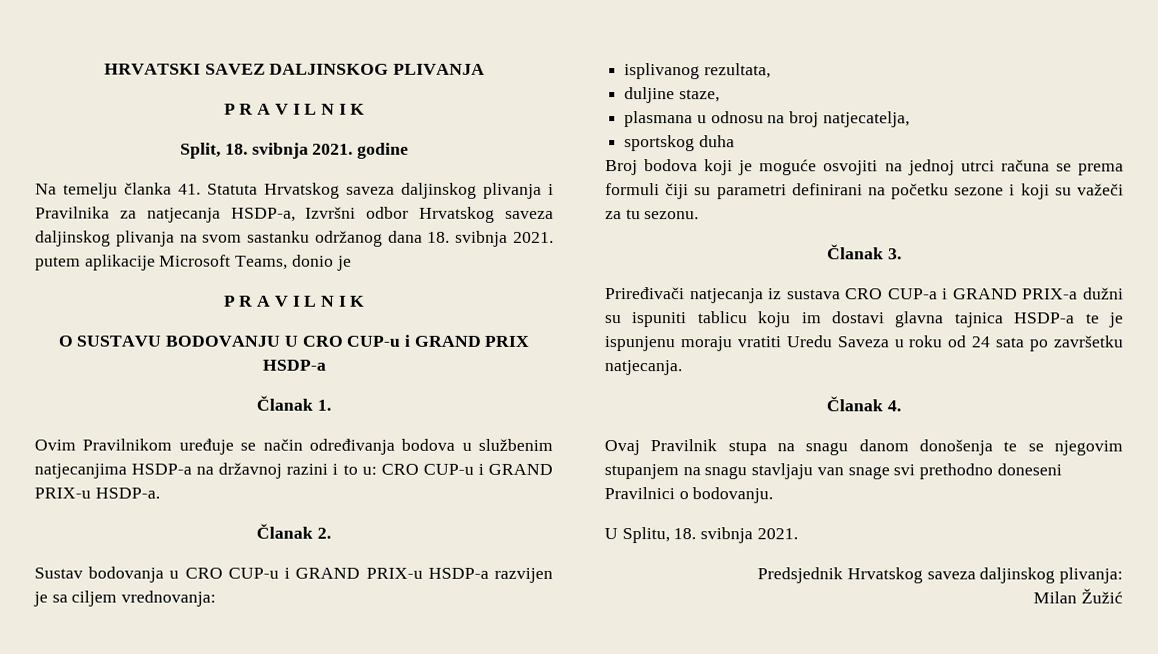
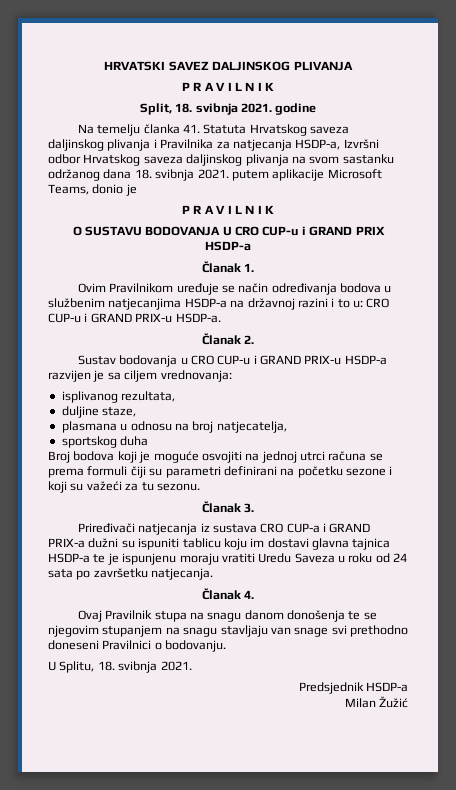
[165,335,281,347] BODOVANJU -> [145,226,221,236] BODOVANJA
[1077,183,1124,196] važeči -> [86,481,122,491] važeći
[846,567,1123,584] Hrvatskog saveza daljinskog plivanja: -> [366,682,408,692] HSDP-a

